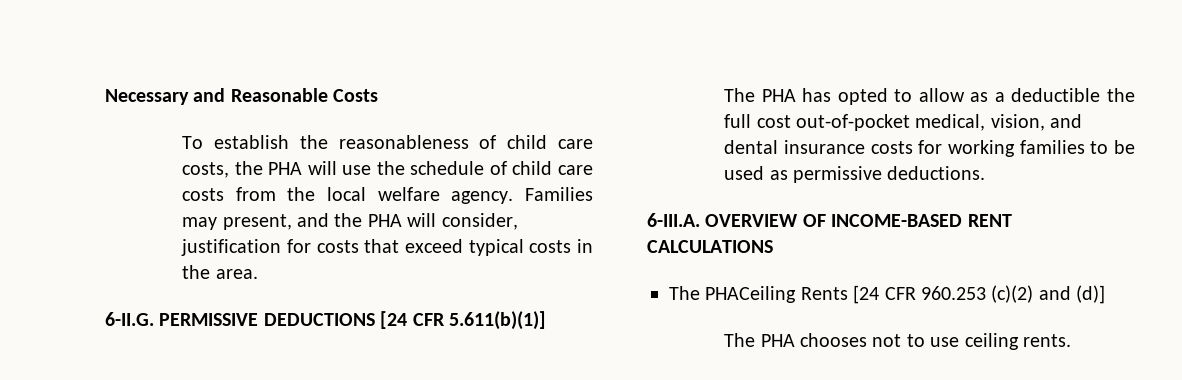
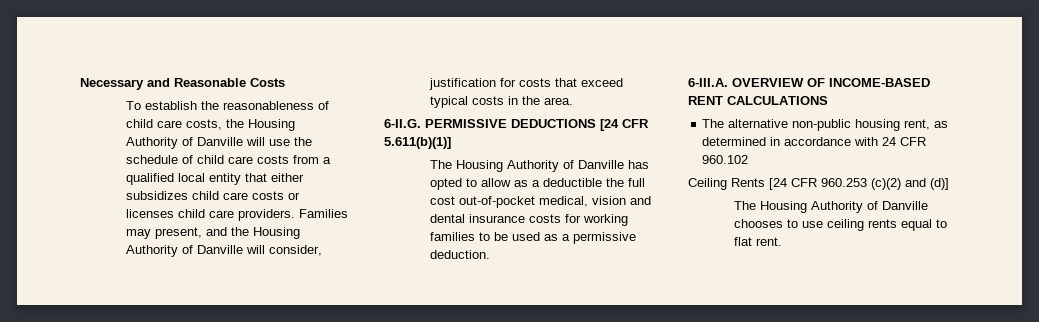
[268,162,303,175] PHA -> [248,119,296,131] [126,137,244,149] Housing Authority of Danville
[287,187,514,204] the local welfare agency. -> [323,157,332,164] [126,173,305,185] [126,191,301,200] [126,209,296,221] a qualified local entity that either subsidizes child care costs or licenses child care providers.
[367,214,402,227] PHA -> [253,227,301,239] [126,245,244,257] Housing Authority of Danville
[761,89,796,102] PHA -> [456,160,625,172] Housing Authority of Danville
[990,114,1045,131] vision, -> [592,196,627,205] vision
[792,166,986,183] permissive deductions. -> [562,232,637,244] [430,250,491,259] a permissive deduction.
[705,286,797,303] PHACeiling -> [728,119,949,131] [702,137,927,146] [702,155,749,164] [688,178,727,190] alternative non-public housing rent, as determined in accordance with 24 CFR 960.102 // Ceiling
[760,333,1071,350] PHA chooses not to use ceiling rents. -> [760,201,929,213] [734,219,948,231] [734,237,783,246] Housing Authority of Danville chooses to use ceiling rents equal to flat rent.

